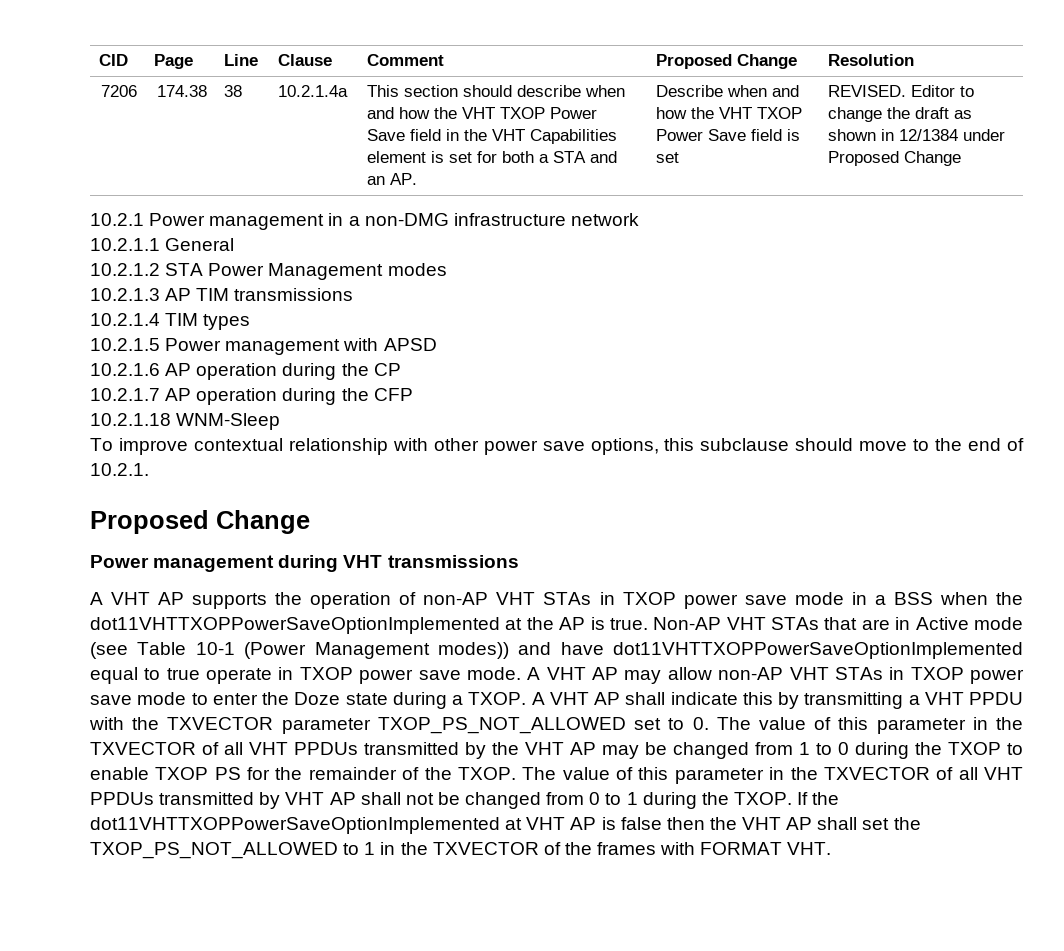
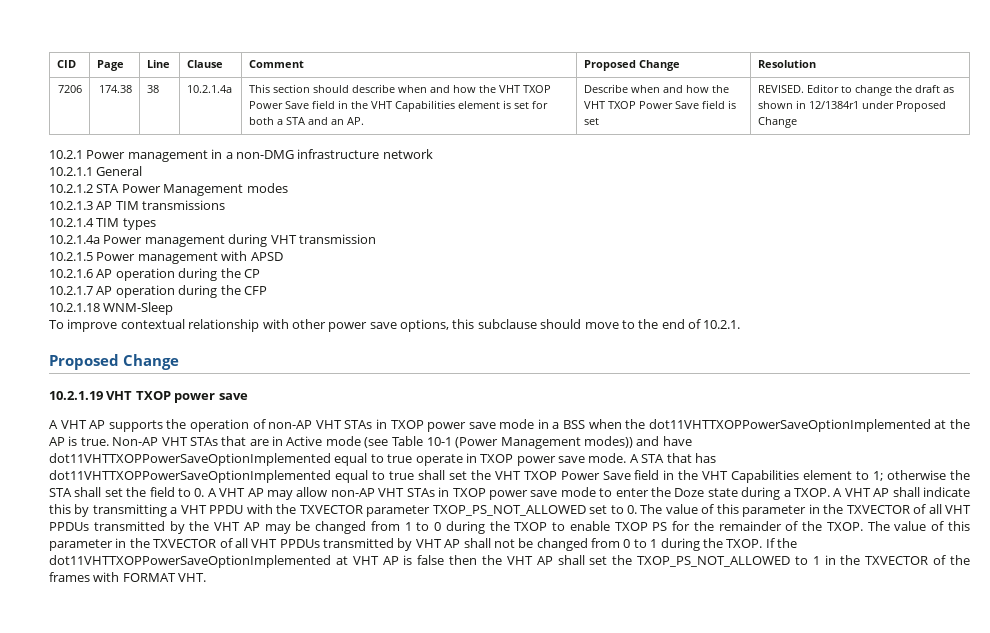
[899,129,959,141] 12/1384 -> [808,101,859,109] 12/1384r1
(251, 322) none -> [49,234,376,247] // 10.2.1.4a Power management during VHT transmission
[90,555,519,572] Power management during VHT transmissions -> [49,391,248,403] 10.2.1.19 VHT TXOP power save
(541, 673) none -> [641,453,716,463] [49,470,971,483] [49,487,217,497] STA that has dot11VHTTXOPPowerSaveOptionImplemented equal to true shall set the VHT TXOP Power Save field in the VHT Capabilities element to 1; otherwise the STA shall set the field to 0. A

